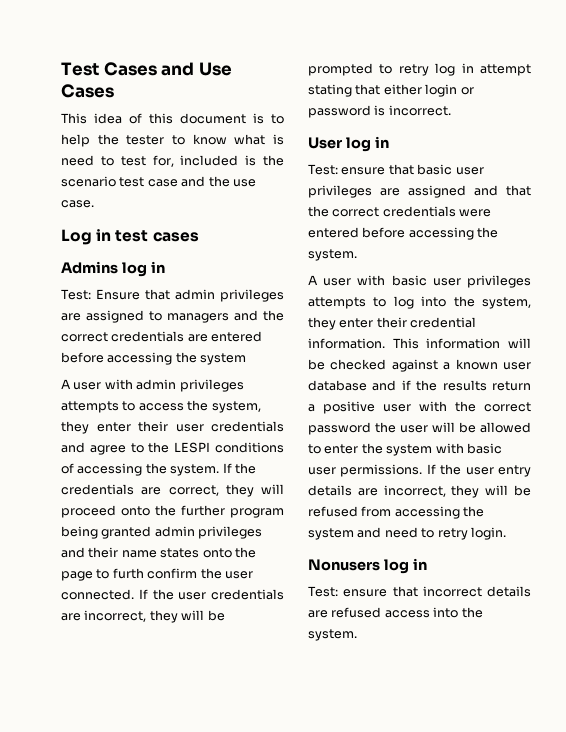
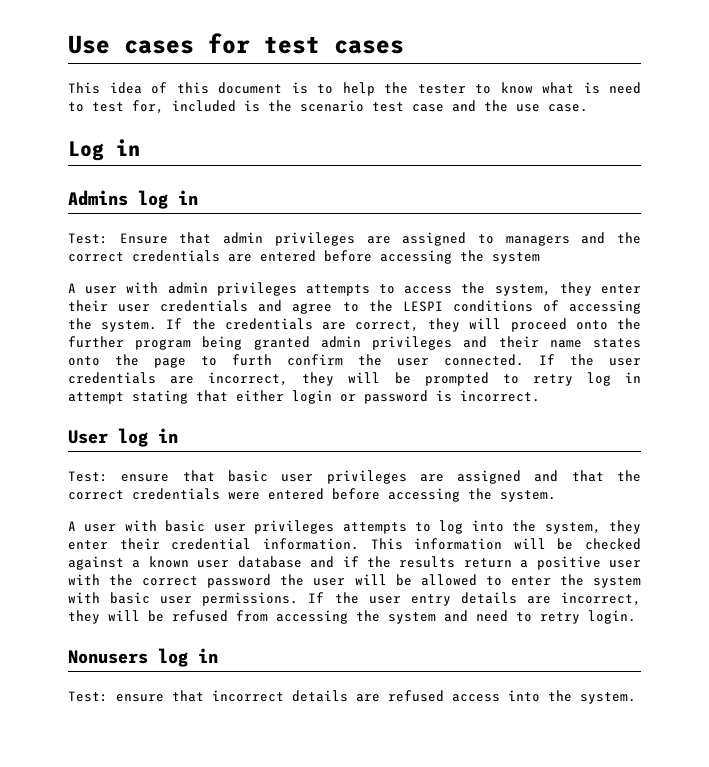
[61,62,232,76] [61,84,114,98] Test Cases and Use Cases -> [68,33,404,54] Use cases for test cases
[115,230,199,242] test cases -> (140, 147) none

